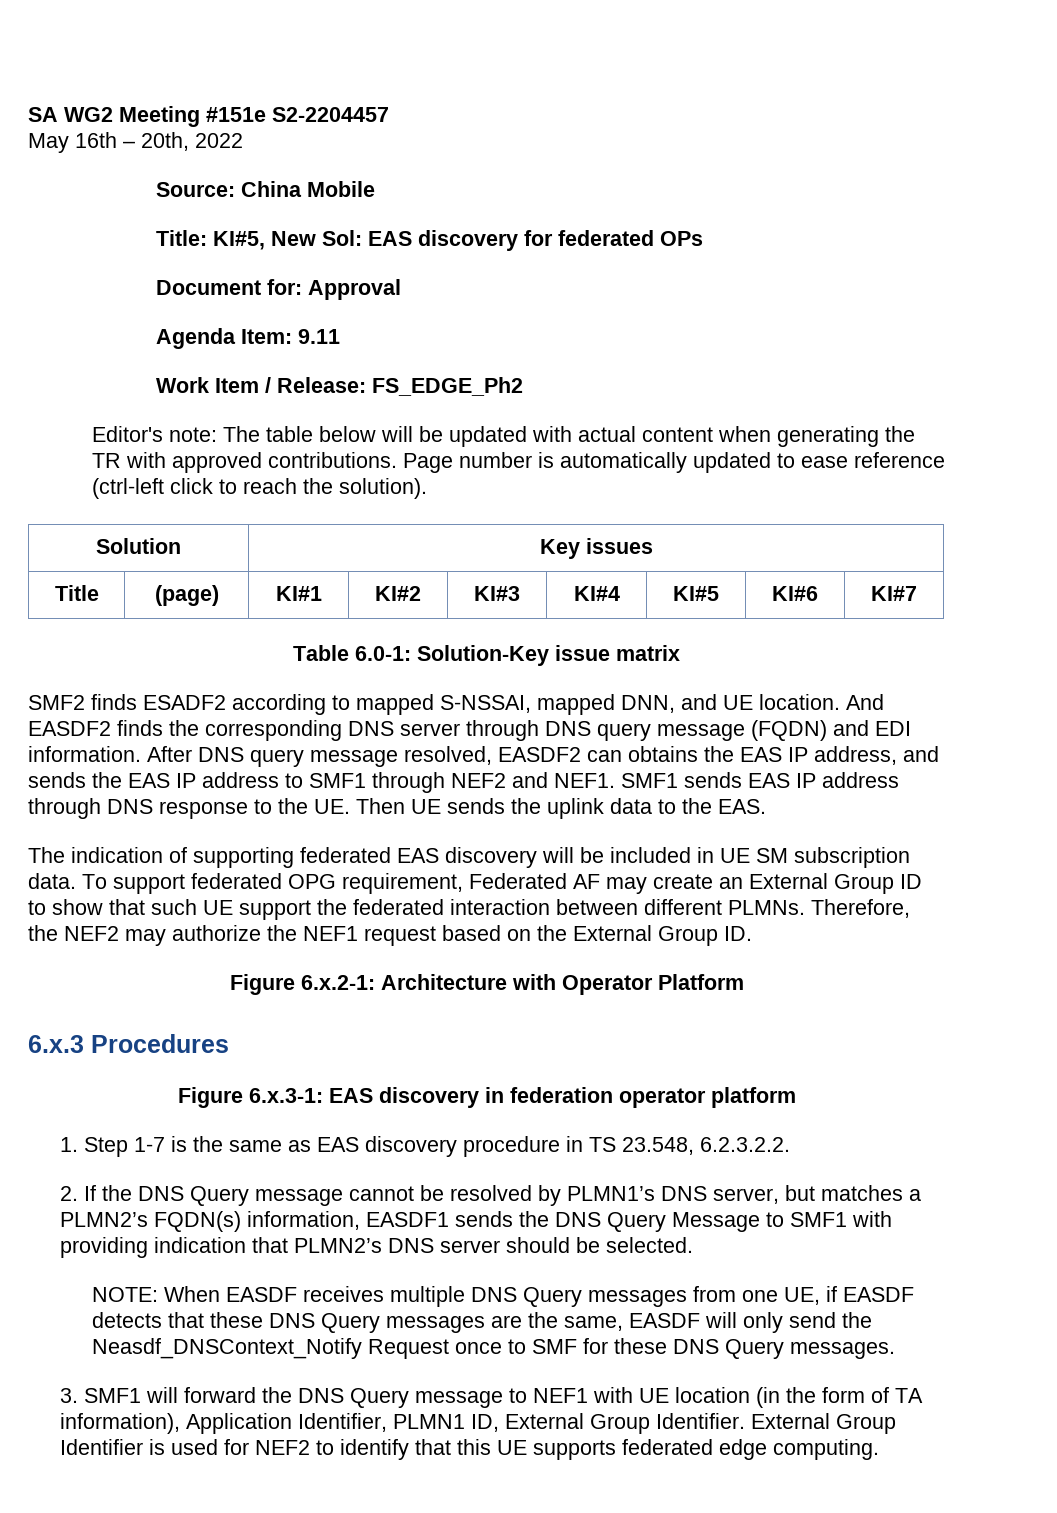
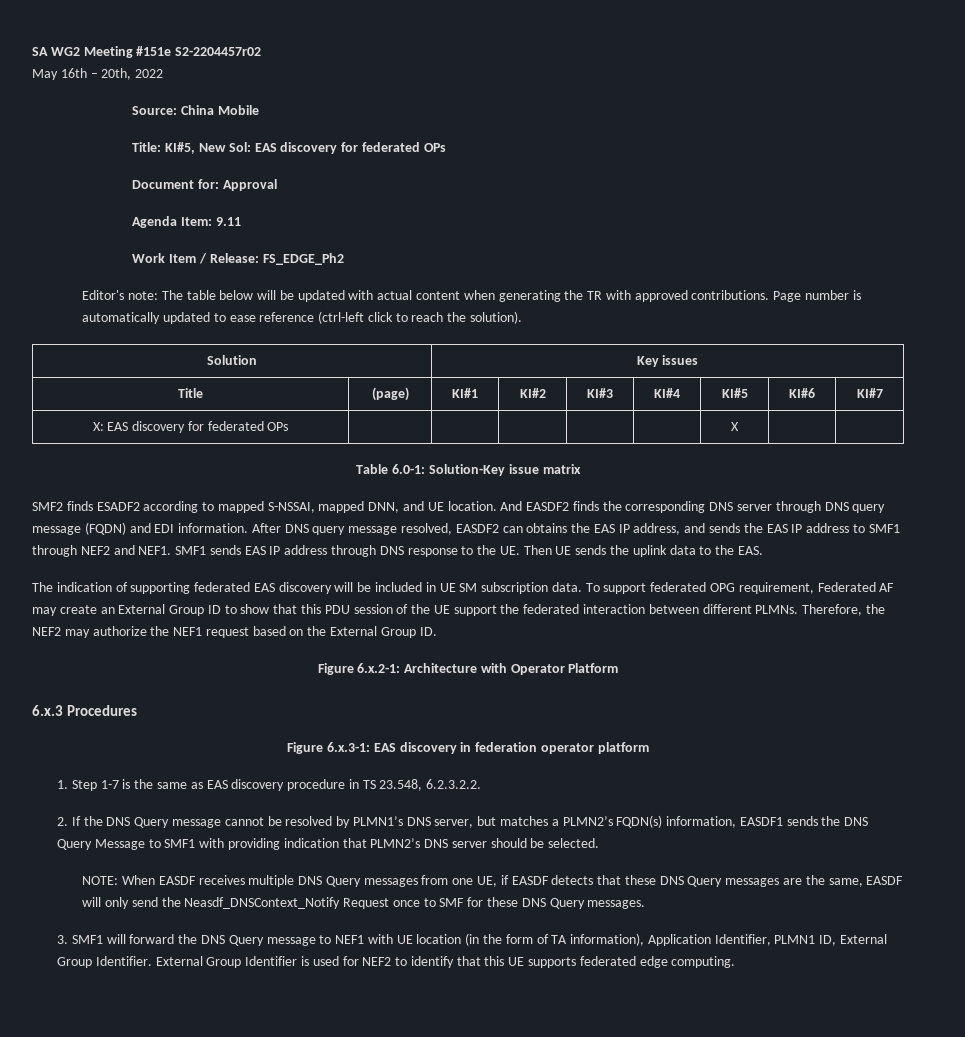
[272,107,389,122] S2-2204457 -> [175,47,262,56] S2-2204457r02
(917, 593) none -> [92,421,289,433] [731,422,739,431] // X: EAS discovery for federated OPs | | | | | | X | |
[151,899,197,915] such -> [301,604,431,614] this PDU session of the

